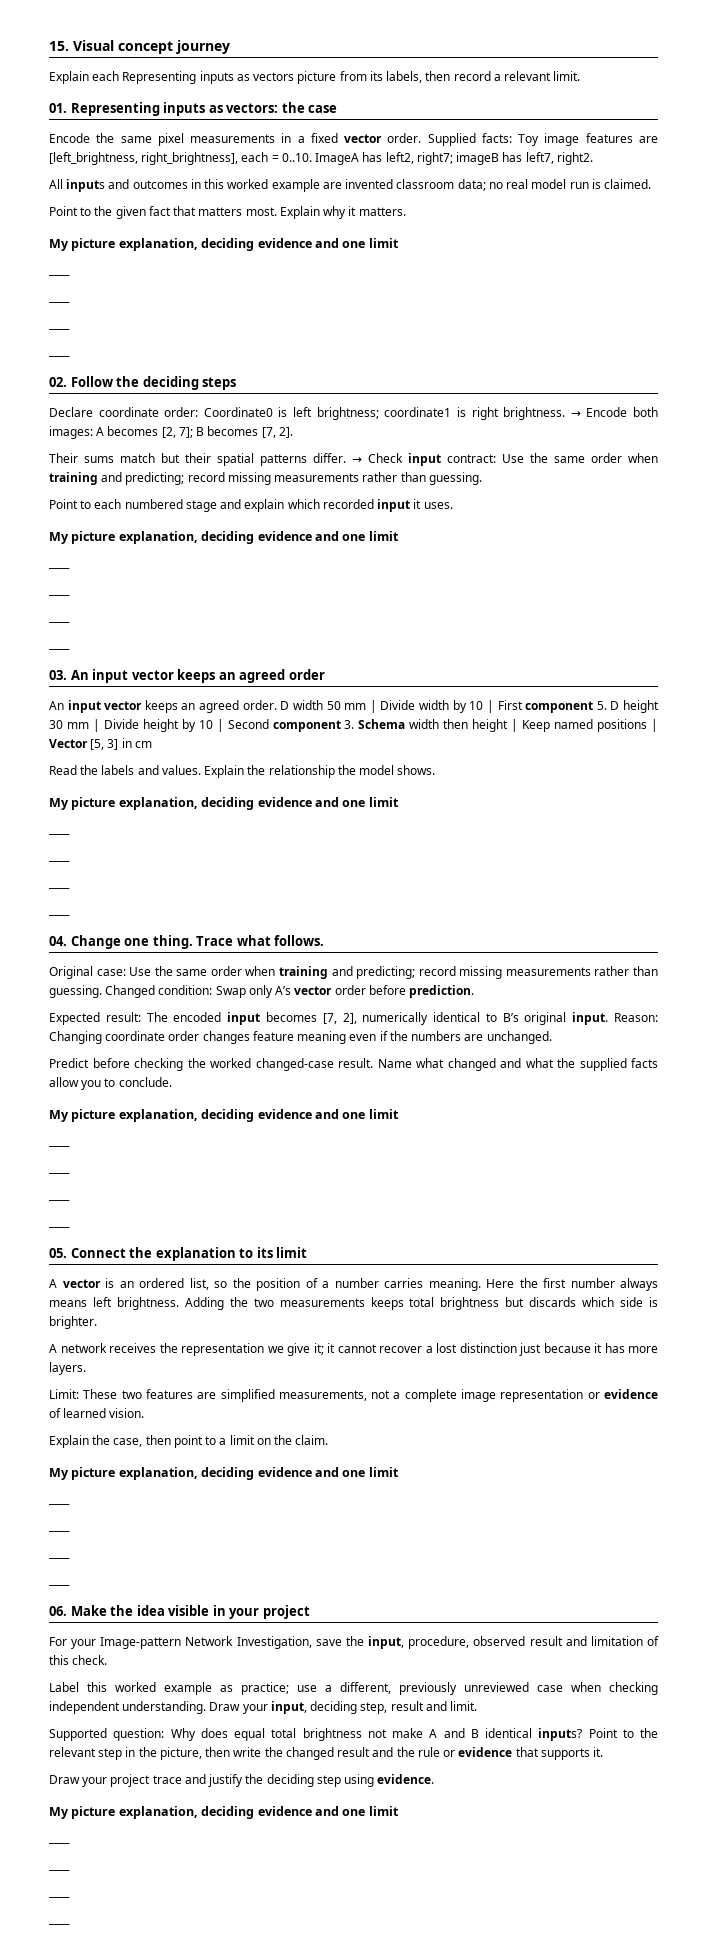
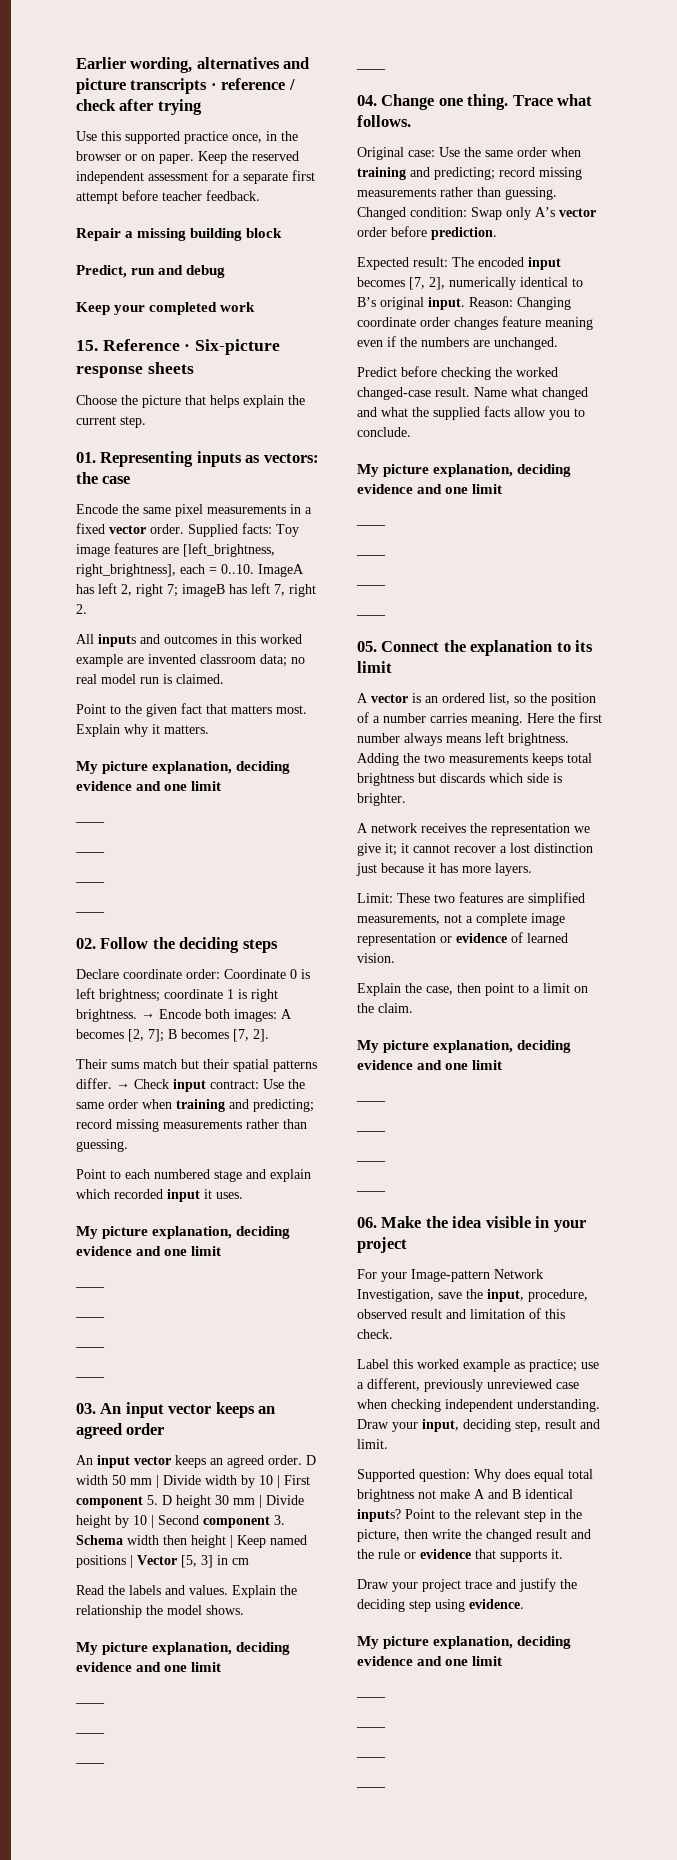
[49,40,230,54] [49,71,581,84] 15. Visual concept journey // Explain each Representing inputs as vectors picture from its labels, then record a relevant limit. -> [76,57,310,73] [76,78,295,94] [76,99,202,115] [76,131,298,144] [76,151,299,164] [76,170,315,184] [76,190,260,204] [76,228,283,241] [76,265,226,278] [76,302,256,315] [76,339,281,355] [76,362,194,378] [76,395,305,408] [76,416,146,428] Earlier wording, alternatives and picture transcripts · reference / check after trying // Use this supported practice once, in the browser or on paper. Keep the reserved independent assessment for a separate first attempt before teacher feedback. // Repair a missing building block // Predict, run and debug // Keep your completed work // 15. Reference · Six-picture response sheets // Choose the picture that helps explain the current step.
[385,152,593,165] left2, right7; imageB has left7, right2. -> [98,583,316,597] [76,604,87,614] left 2, right 7; imageB has left 7, right 2.
[203,407,273,417] Coordinate0 -> [224,969,297,979] Coordinate 0
[384,407,452,417] coordinate1 -> [164,989,234,999] coordinate 1

